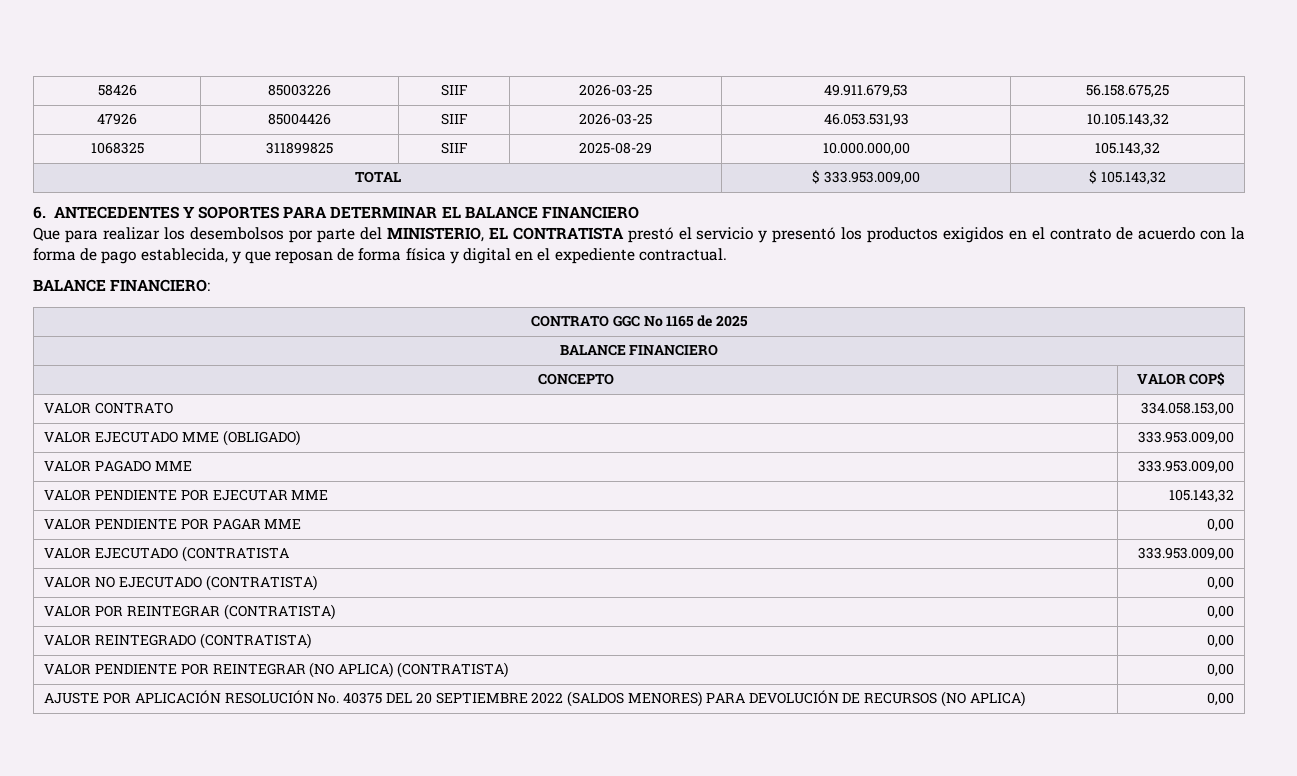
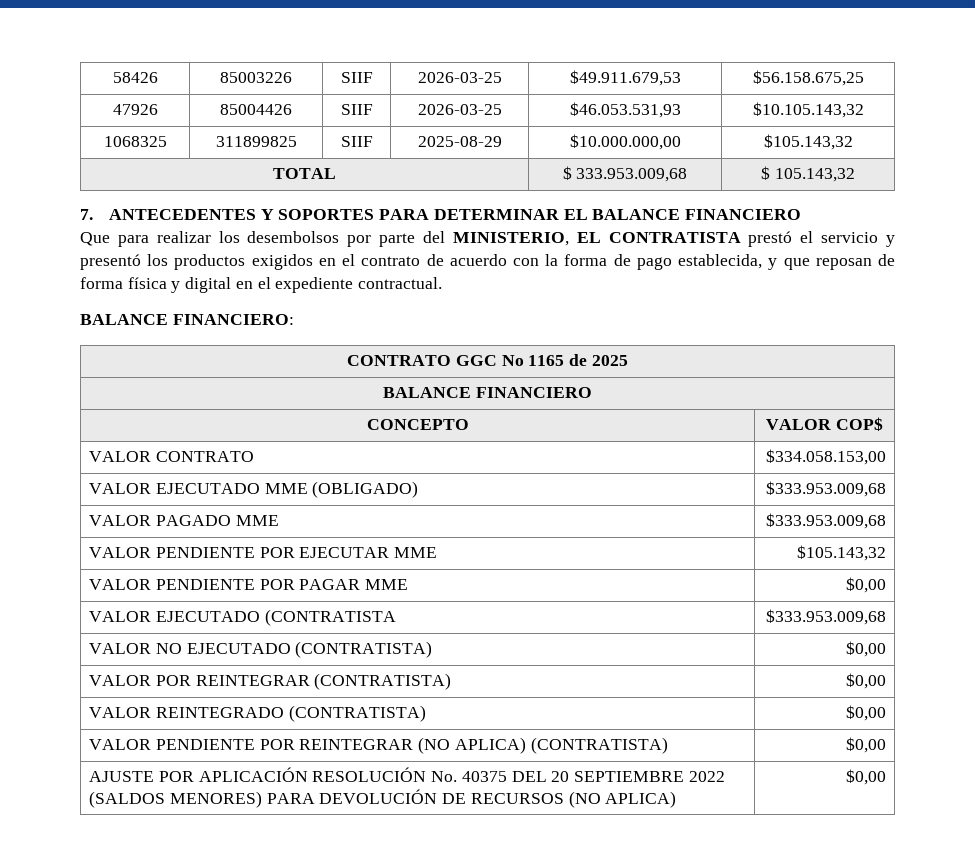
[824,84,908,98] [1086,84,1169,98] 49.911.679,53 | 56.158.675,25 -> [569,70,681,86] [752,70,864,86] $49.911.679,53 | $56.158.675,25
[823,113,909,127] [1086,113,1169,127] 46.053.531,93 | 10.105.143,32 -> [569,102,681,118] [752,102,864,118] $46.053.531,93 | $10.105.143,32
[822,142,910,156] [1095,142,1160,156] 10.000.000,00 | 105.143,32 -> [569,134,681,150] [763,134,853,150] $10.000.000,00 | $105.143,32
[823,171,920,185] 333.953.009,00 -> [576,168,688,182] 333.953.009,68
[33,206,46,219] 6. -> [80,209,93,220] 7.
[1140,402,1234,416] 334.058.153,00 -> [765,449,886,465] $334.058.153,00
[1137,431,1234,445] 333.953.009,00 -> [765,481,886,497] $333.953.009,68
[1137,460,1234,474] 333.953.009,00 -> [765,513,886,529] $333.953.009,68
[1168,489,1234,503] 105.143,32 -> [796,545,886,561] $105.143,32
[1206,518,1234,532] 0,00 -> [845,577,886,593] $0,00
[1137,547,1234,561] 333.953.009,00 -> [765,609,886,625] $333.953.009,68
[1206,576,1234,590] 0,00 -> [845,641,886,657] $0,00
[1206,605,1234,619] 0,00 -> [845,673,886,689] $0,00
[1206,634,1234,648] 0,00 -> [845,705,886,721] $0,00
[1206,663,1234,677] 0,00 -> [845,737,886,753] $0,00
[1206,692,1234,706] 0,00 -> [845,769,886,785] $0,00

